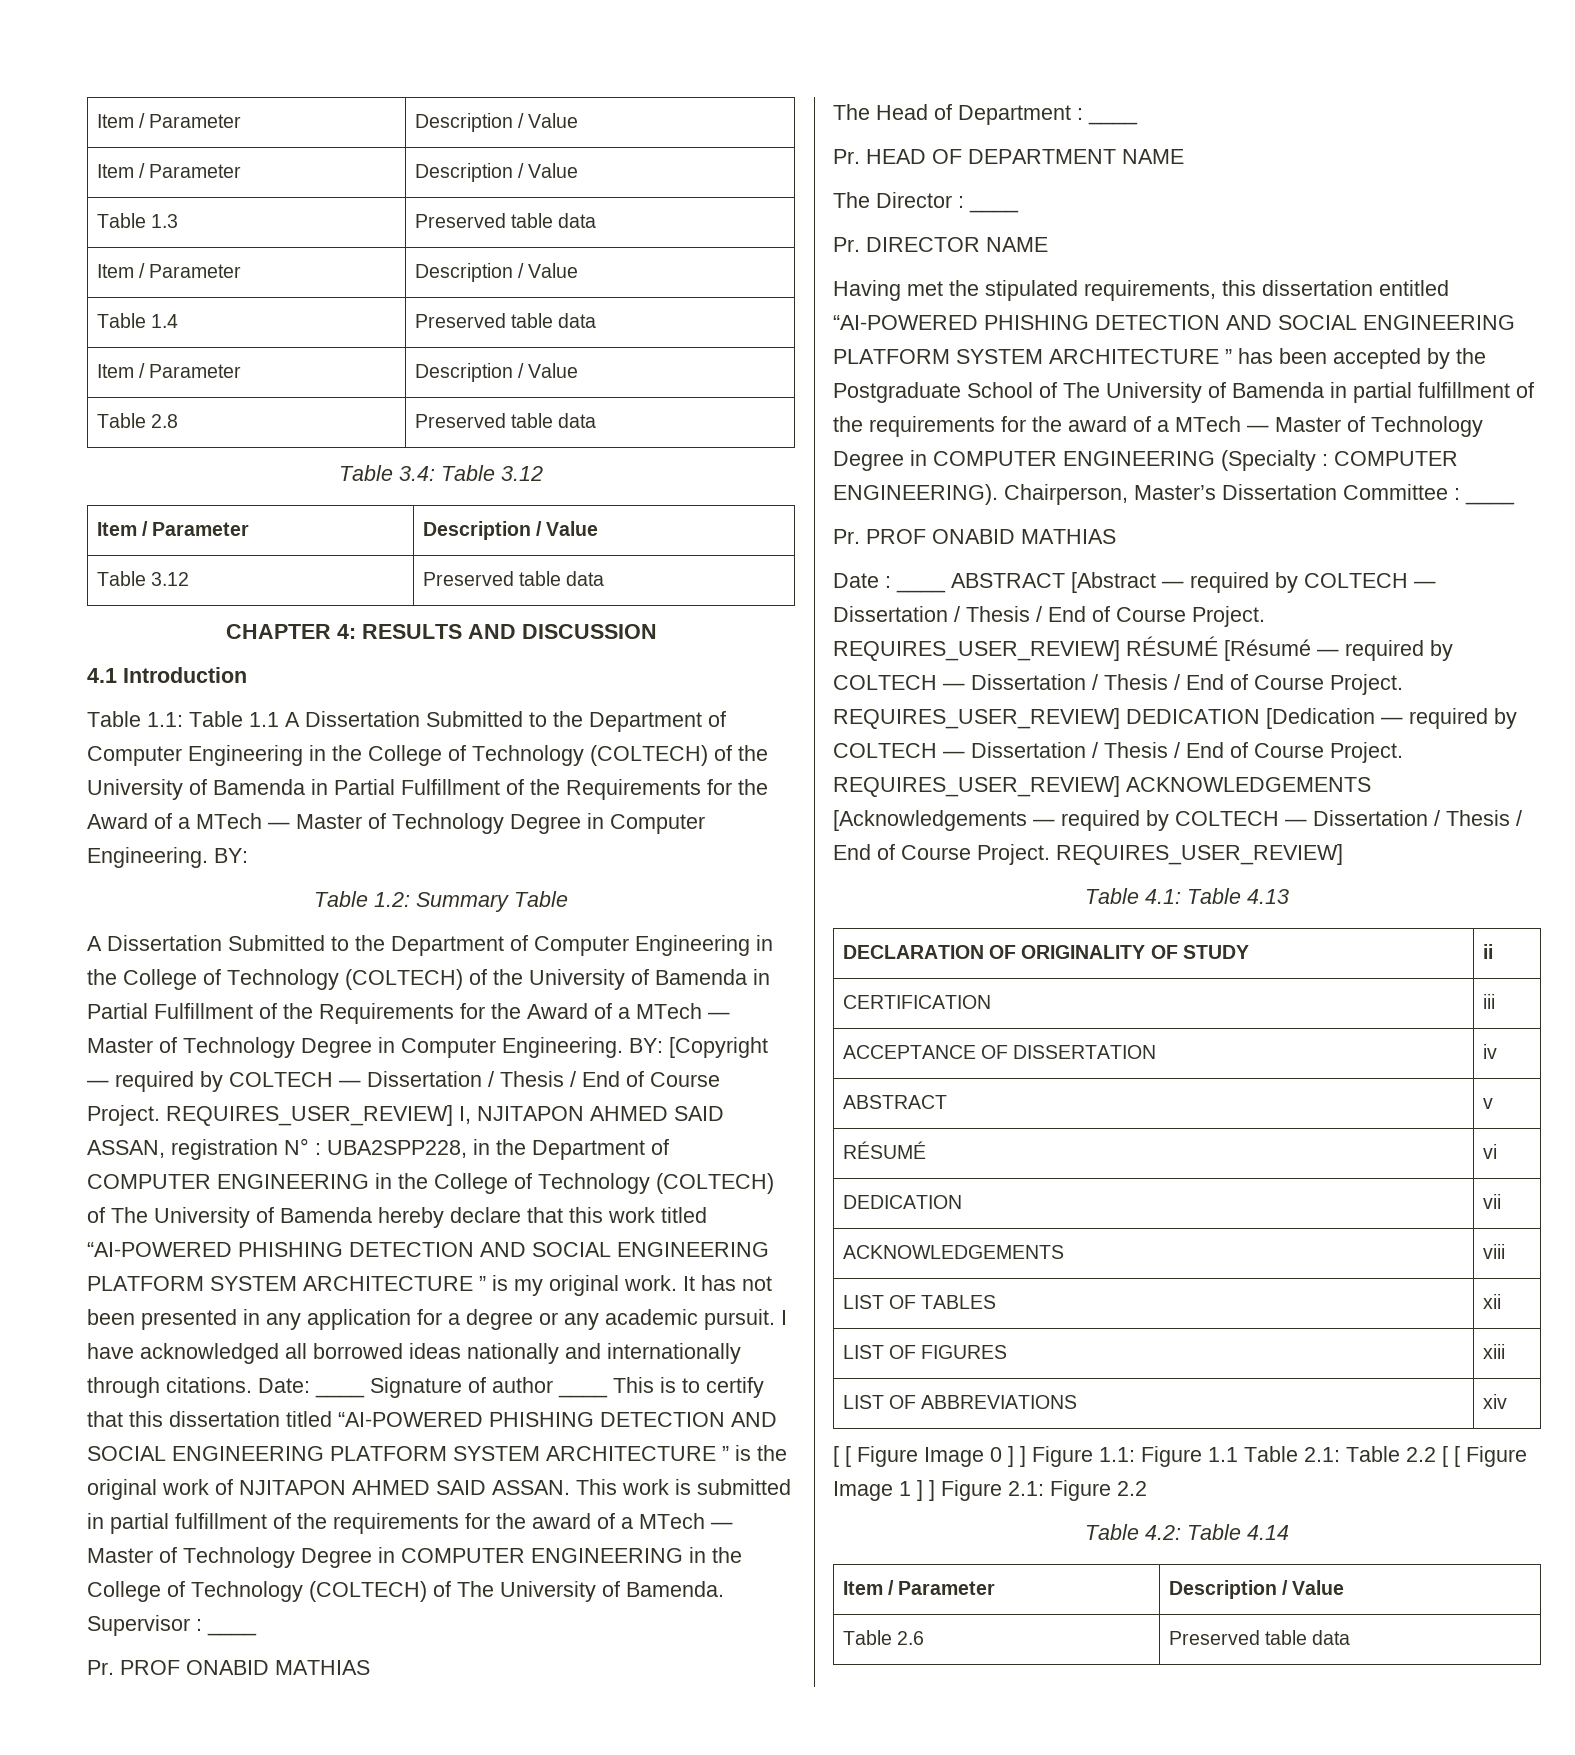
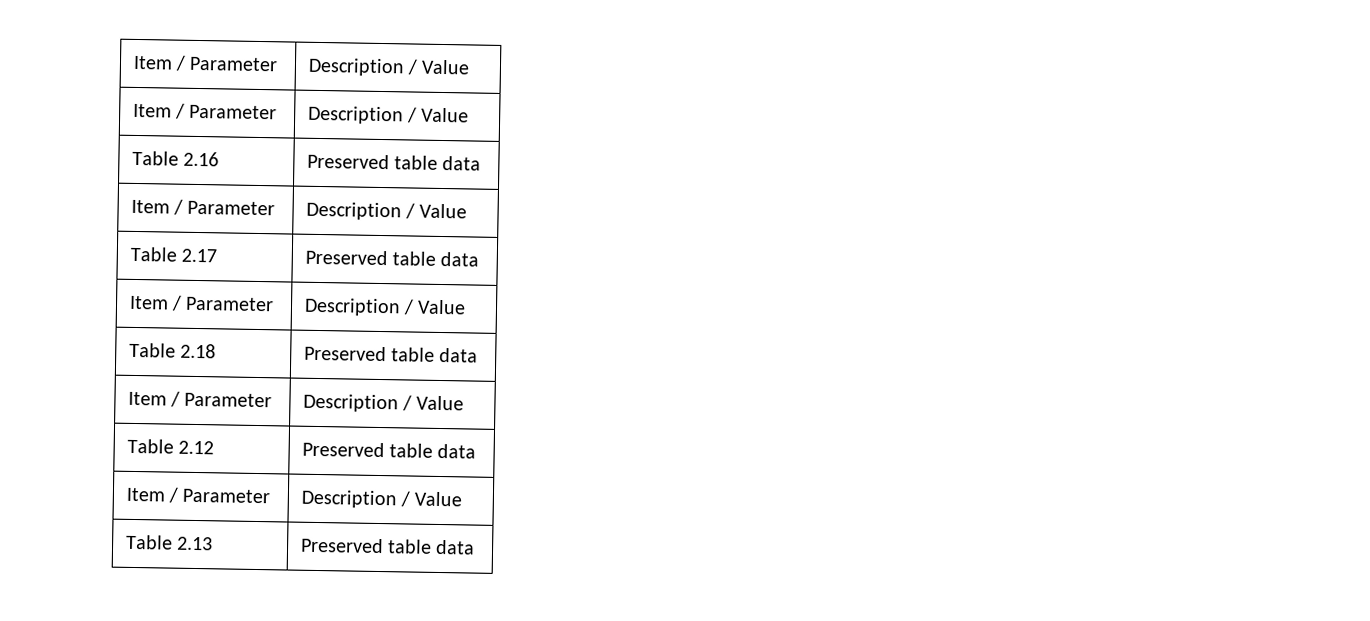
[151,214,179,228] 1.3 -> [183,151,220,167] 2.16
[151,314,179,328] 1.4 -> [181,248,218,263] 2.17
[151,414,179,428] [414,413,597,428] [339,465,543,481] [96,521,250,536] [422,521,599,540] [96,571,190,586] [422,571,605,586] [225,624,657,639] [87,667,247,683] [87,711,726,732] [87,745,768,766] [87,779,768,800] [87,813,705,834] [87,847,248,868] [314,891,568,912] [87,935,773,956] [87,969,770,990] [87,1003,730,1024] [87,1037,768,1058] [87,1071,720,1092] [87,1105,724,1126] [87,1138,669,1160] [87,1173,774,1194] [87,1207,707,1228] [87,1242,769,1257] [87,1275,772,1296] [87,1309,787,1330] [87,1343,741,1364] [87,1377,310,1398] [315,1377,553,1398] [558,1393,608,1398] [613,1377,764,1398] [87,1411,777,1427] [87,1445,787,1461] [87,1479,791,1500] [87,1513,733,1534] [87,1547,742,1568] [87,1581,724,1602] [87,1615,202,1636] [207,1631,257,1636] [87,1660,370,1675] [833,104,1083,125] [1088,120,1138,125] [833,149,1184,164] [833,192,964,208] [969,208,1019,213] [833,237,1048,252] [833,280,1449,301] [833,315,1515,330] [833,348,1486,369] [833,382,1534,403] [833,416,1483,437] [833,450,1458,471] [833,484,1460,505] [1465,500,1515,505] [833,529,1116,544] [833,573,891,588] [896,588,946,593] [951,572,1436,593] [833,606,1265,627] [833,636,1453,661] [833,674,1403,695] [833,708,1517,729] [833,742,1403,763] [833,776,1371,797] [833,810,1522,831] [833,844,1343,865] [1085,888,1289,904] [842,945,1249,959] [1482,944,1493,959] [842,995,991,1009] [1482,994,1495,1009] [842,1045,1157,1059] [1482,1044,1497,1059] [842,1095,947,1109] [1482,1098,1493,1109] [842,1141,926,1159] [1482,1144,1497,1159] [842,1195,962,1209] [1482,1194,1501,1209] [842,1245,1064,1259] [1482,1244,1505,1259] [842,1295,997,1309] [1482,1294,1501,1309] [842,1345,1008,1359] [1482,1344,1505,1359] [842,1395,1078,1409] [1482,1394,1507,1409] [833,1446,1527,1467] [833,1480,1147,1501] [1085,1524,1289,1540] [842,1580,996,1595] [1168,1580,1345,1599] [842,1630,925,1645] 2.8 | Preserved table data // Table 3.4: Table 3.12 // Item / Parameter | Description / Value // Table 3.12 | Preserved table data // CHAPTER 4: RESULTS AND DISCUSSION // 4.1 Introduction // Table 1.1: Table 1.1 A Dissertation Submitted to the Department of Computer Engineering in the College of Technology (COLTECH) of the University of Bamenda in Partial Fulfillment of the Requirements for the Award of a MTech — Master of Technology Degree in Computer Engineering. BY: // Table 1.2: Summary Table // A Dissertation Submitted to the Department of Computer Engineering in the College of Technology (COLTECH) of the University of Bamenda in Partial Fulfillment of the Requirements for the Award of a MTech — Master of Technology Degree in Computer Engineering. BY: [Copyright — required by COLTECH — Dissertation / Thesis / End of Course Project. REQUIRES_USER_REVIEW] I, NJITAPON AHMED SAID ASSAN, registration N° : UBA2SPP228, in the Department of COMPUTER ENGINEERING in the College of Technology (COLTECH) of The University of Bamenda hereby declare that this work titled “AI-POWERED PHISHING DETECTION AND SOCIAL ENGINEERING PLATFORM SYSTEM ARCHITECTURE ” is my original work. It has not been presented in any application for a degree or any academic pursuit. I have acknowledged all borrowed ideas nationally and internationally through citations. Date: ____ Signature of author ____ This is to certify that this dissertation titled “AI-POWERED PHISHING DETECTION AND SOCIAL ENGINEERING PLATFORM SYSTEM ARCHITECTURE ” is the original work of NJITAPON AHMED SAID ASSAN. This work is submitted in partial fulfillment of the requirements for the award of a MTech — Master of Technology Degree in COMPUTER ENGINEERING in the College of Technology (COLTECH) of The University of Bamenda. Supervisor : ____ // Pr. PROF ONABID MATHIAS // The Head of Department : ____ // Pr. HEAD OF DEPARTMENT NAME // The Director : ____ // Pr. DIRECTOR NAME // Having met the stipulated requirements, this dissertation entitled “AI-POWERED PHISHING DETECTION AND SOCIAL ENGINEERING PLATFORM SYSTEM ARCHITECTURE ” has been accepted by the Postgraduate School of The University of Bamenda in partial fulfillment of the requirements for the award of a MTech — Master of Technology Degree in COMPUTER ENGINEERING (Specialty : COMPUTER ENGINEERING). Chairperson, Master’s Dissertation Committee : ____ // Pr. PROF ONABID MATHIAS // Date : ____ ABSTRACT [Abstract — required by COLTECH — Dissertation / Thesis / End of Course Project. REQUIRES_USER_REVIEW] RÉSUMÉ [Résumé — required by COLTECH — Dissertation / Thesis / End of Course Project. REQUIRES_USER_REVIEW] DEDICATION [Dedication — required by COLTECH — Dissertation / Thesis / End of Course Project. REQUIRES_USER_REVIEW] ACKNOWLEDGEMENTS [Acknowledgements — required by COLTECH — Dissertation / Thesis / End of Course Project. REQUIRES_USER_REVIEW] // Table 4.1: Table 4.13 // DECLARATION OF ORIGINALITY OF STUDY | ii // CERTIFICATION | iii // ACCEPTANCE OF DISSERTATION | iv // ABSTRACT | v // RÉSUMÉ | vi // DEDICATION | vii // ACKNOWLEDGEMENTS | viii // LIST OF TABLES | xii // LIST OF FIGURES | xiii // LIST OF ABBREVIATIONS | xiv // [ [ Figure Image 0 ] ] Figure 1.1: Figure 1.1 Table 2.1: Table 2.2 [ [ Figure Image 1 ] ] Figure 2.1: Figure 2.2 // Table 4.2: Table 4.14 // Item / Parameter | Description / Value // Table 2.6 -> [180,343,217,359] [303,345,479,363] [127,391,273,408] [302,393,465,413] [126,438,215,455] [301,441,477,459] [125,487,271,504] [300,489,463,509] [125,534,214,551] 2.18 | Preserved table data // Item / Parameter | Description / Value // Table 2.12 | Preserved table data // Item / Parameter | Description / Value // Table 2.13

